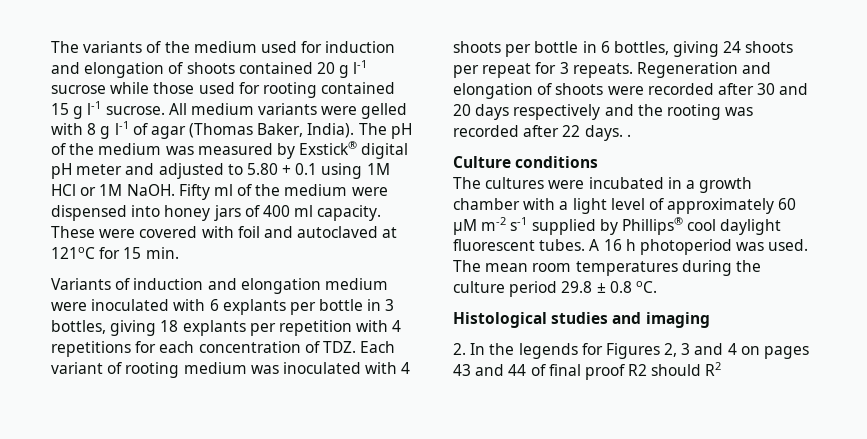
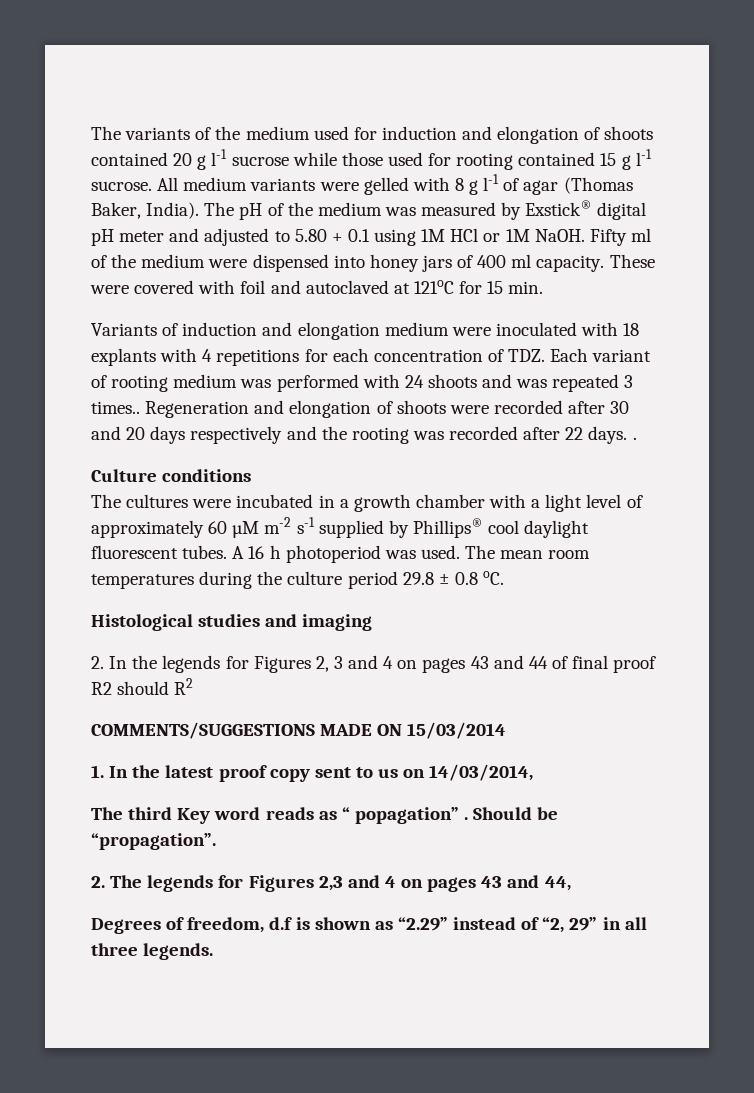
[209,299,395,315] [51,320,352,336] 6 explants per bottle in 3 bottles, giving 18 explants per repetition -> [623,323,640,336] [91,348,156,366] 18 explants
[282,362,411,374] [453,41,794,57] [453,62,633,78] inoculated with 4 shoots per bottle in 6 bottles, giving 24 shoots per repeat for 3 repeats. -> [276,374,634,392] [91,401,140,414] performed with 24 shoots and was repeated 3 times..
(722, 369) none -> [91,722,507,739] [91,764,534,782] [91,807,559,824] [91,833,216,850] [91,875,571,892] [91,917,647,934] [91,943,214,960] // COMMENTS/SUGGESTIONS MADE ON 15/03/2014 // 1. In the latest proof copy sent to us on 14/03/2014, // The third Key word reads as “ popagation” . Should be “propagation”. // 2. The legends for Figures 2,3 and 4 on pages 43 and 44, // Degrees of freedom, d.f is shown as “2.29” instead of “2, 29” in all three legends.

